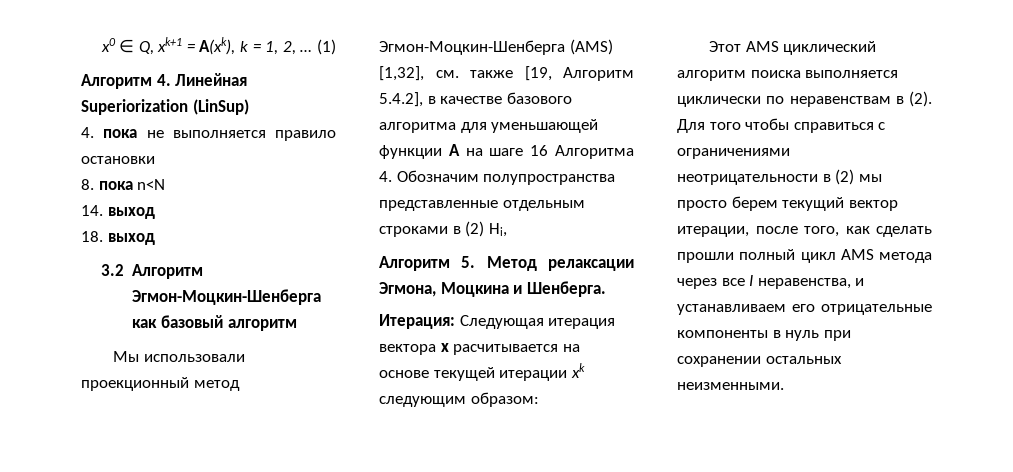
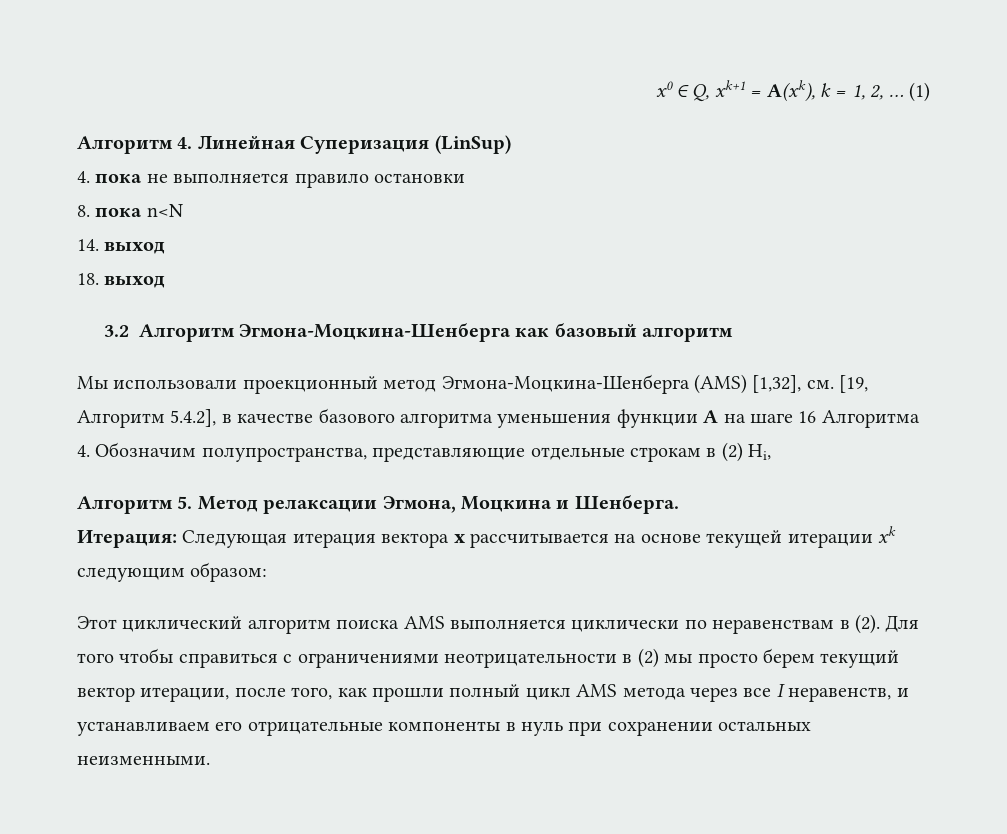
[81,99,188,115] Superiorization -> [300,136,430,154] Суперизация
[132,289,322,305] Эгмон-Моцкин-Шенберга -> [238,323,511,342] Эгмона-Моцкина-Шенберга
[379,40,565,55] Эгмон-Моцкин-Шенберга -> [441,374,690,394] Эгмона-Моцкина-Шенберга
[470,70,513,78] также -> (834, 384) none
[460,119,599,133] для уменьшающей -> [497,414,612,428] уменьшения
[483,174,616,185] [379,200,585,211] [379,226,448,237] полупространства представленные отдельным строками -> [201,447,701,462] полупространства, представляющие отдельные строкам
[453,344,559,355] расчитывается -> [469,533,609,548] рассчитывается
[745,41,779,52] AMS -> (117, 622) none
(801, 74) none -> [403,616,445,629] AMS
[876,226,932,237] сделать -> (367, 692) none
[757,278,851,289] неравенства, -> [788,687,892,702] неравенств,

